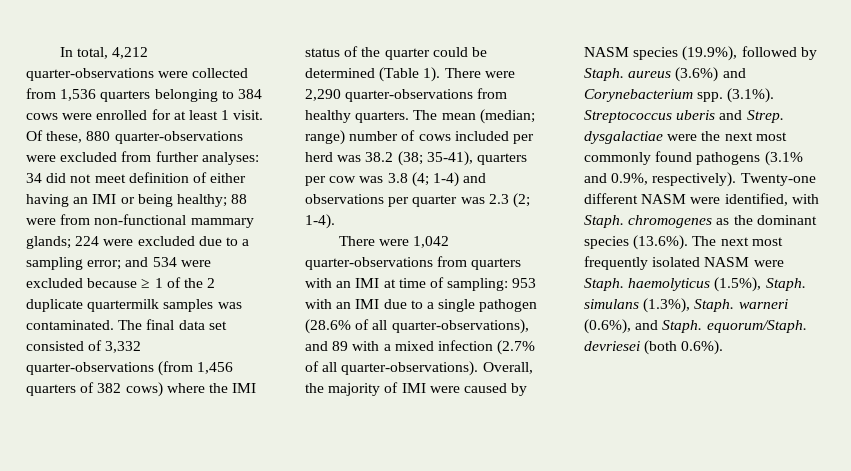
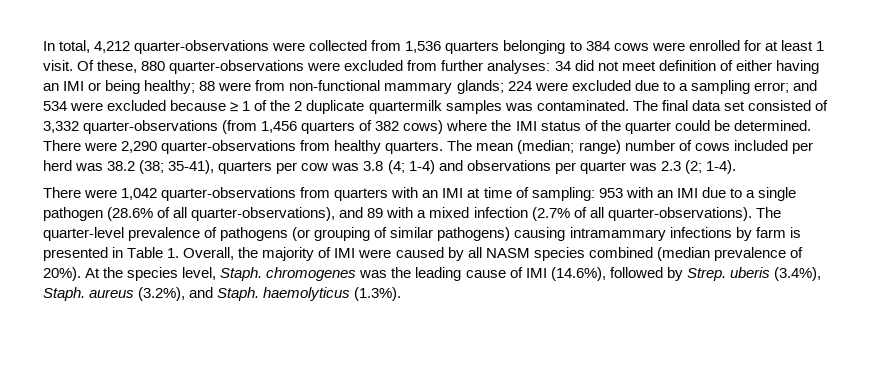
[305,67,441,82] determined (Table 1). -> [733,120,811,131] determined.
(479, 368) none -> [755,207,781,218] [43,227,801,241] [43,247,180,261] The quarter-level prevalence of pathogens (or grouping of similar pathogens) causing intramammary infections by farm is presented in Table 1.
(528, 389) none -> [467,247,482,258] all
[682,46,817,61] [584,67,746,82] [584,88,775,103] [584,110,784,123] [584,131,787,144] [584,151,803,166] [584,172,816,187] [584,193,819,206] [584,215,817,228] [584,235,783,250] [584,256,784,270] [584,277,806,292] [584,298,788,313] [584,319,807,334] [584,340,724,355] (19.9%), followed by Staph. aureus (3.6%) and Corynebacterium spp. (3.1%). Streptococcus uberis and Strep. dysgalactiae were the next most commonly found pathogens (3.1% and 0.9%, respectively). Twenty-one different NASM were identified, with Staph. chromogenes as the dominant species (13.6%). The next most frequently isolated NASM were Staph. haemolyticus (1.5%), Staph. simulans (1.3%), Staph. warneri (0.6%), and Staph. equorum/Staph. devriesei (both 0.6%). -> [588,247,803,261] [43,267,821,281] [43,287,402,301] combined (median prevalence of 20%). At the species level, Staph. chromogenes was the leading cause of IMI (14.6%), followed by Strep. uberis (3.4%), Staph. aureus (3.2%), and Staph. haemolyticus (1.3%).

